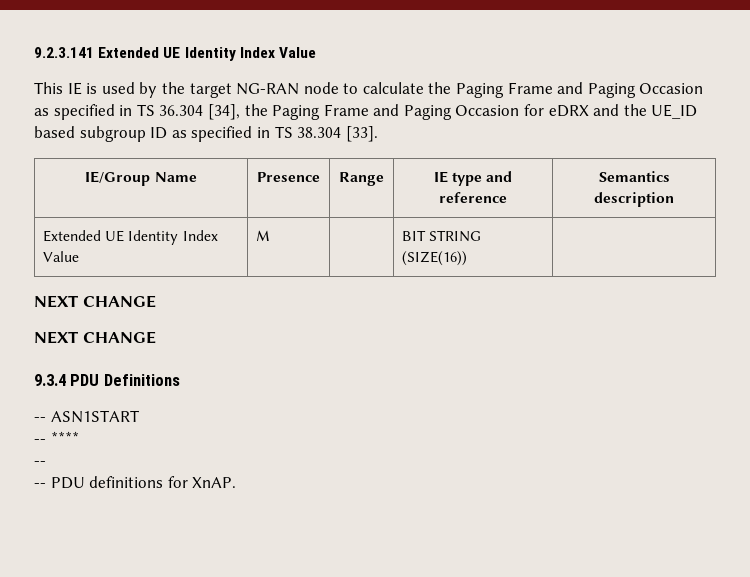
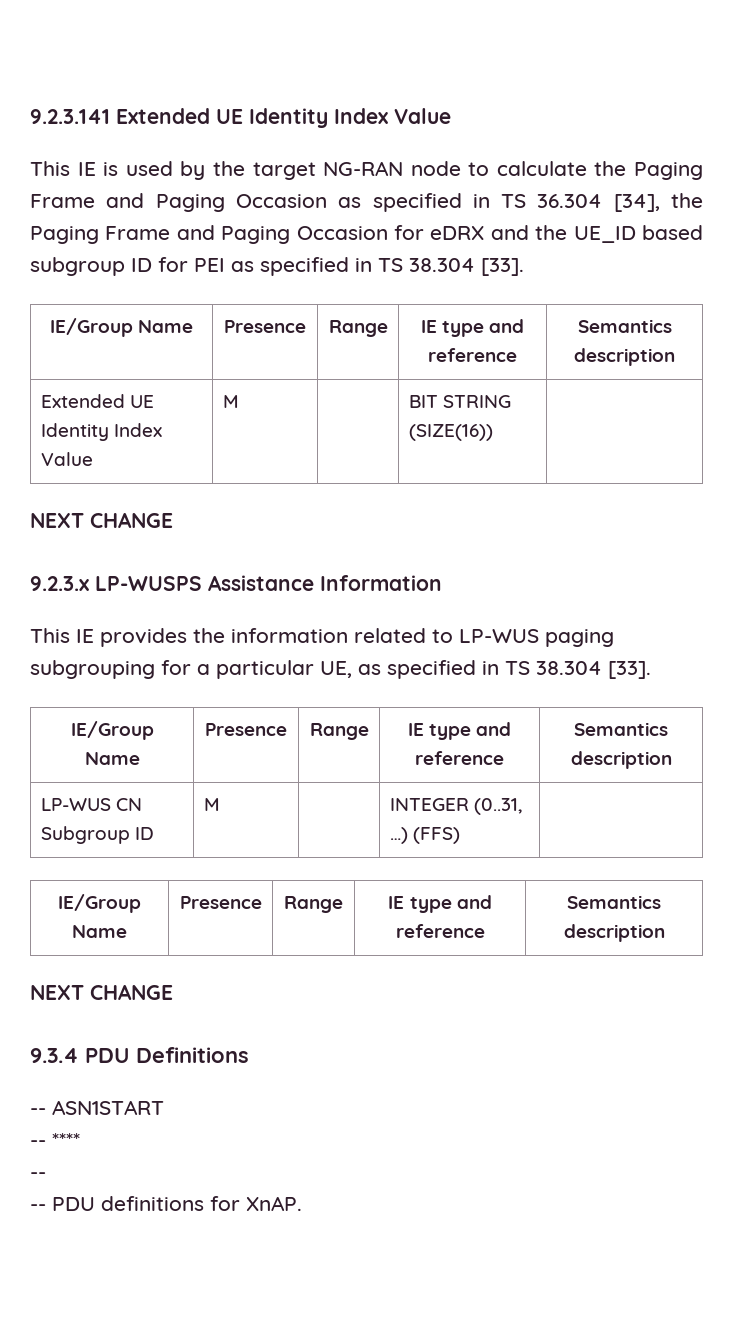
(168, 133) none -> [158,257,225,272] for PEI
(156, 301) none -> [30,575,442,591] [30,628,614,647] [30,660,651,679] [70,721,154,740] [84,752,140,765] [205,723,287,736] [309,723,369,740] [407,722,512,740] [415,751,504,765] [574,722,668,736] [570,751,672,769] [40,798,142,811] [40,826,154,844] [203,798,220,811] [389,798,523,815] [389,827,460,844] [58,894,141,913] [72,925,127,938] [179,896,262,909] [284,896,343,913] [388,895,492,913] [395,924,485,938] [567,895,661,909] [563,924,665,942] // 9.2.3.x LP-WUSPS Assistance Information // This IE provides the information related to LP-WUS paging subgrouping for a particular UE, as specified in TS 38.304 [33]. // IE/Group Name | Presence | Range | IE type and reference | Semantics description // LP-WUS CN Subgroup ID | M | | INTEGER (0..31, …) (FFS) | // IE/Group Name | Presence | Range | IE type and reference | Semantics description

